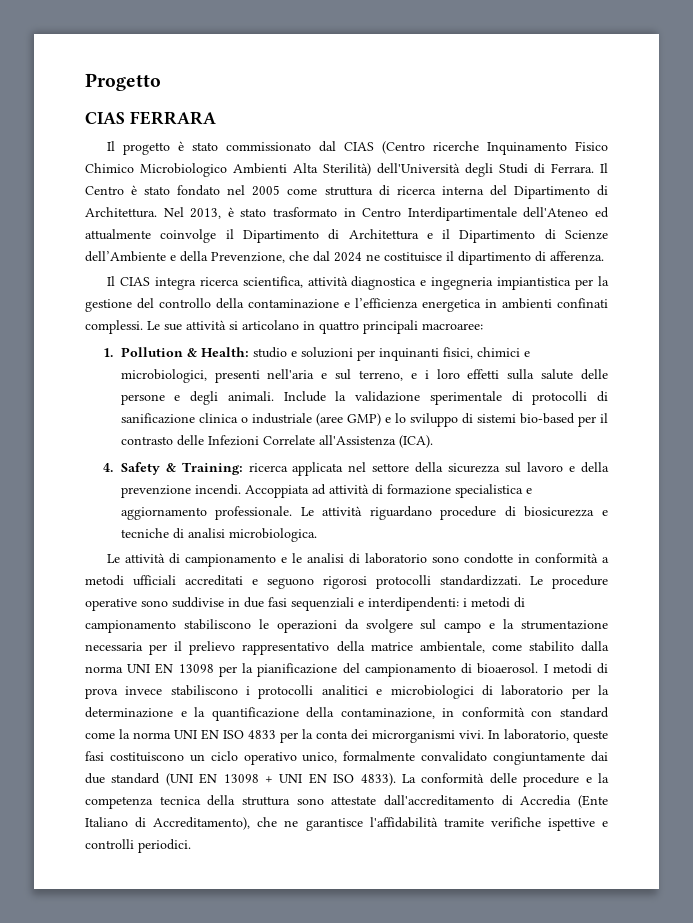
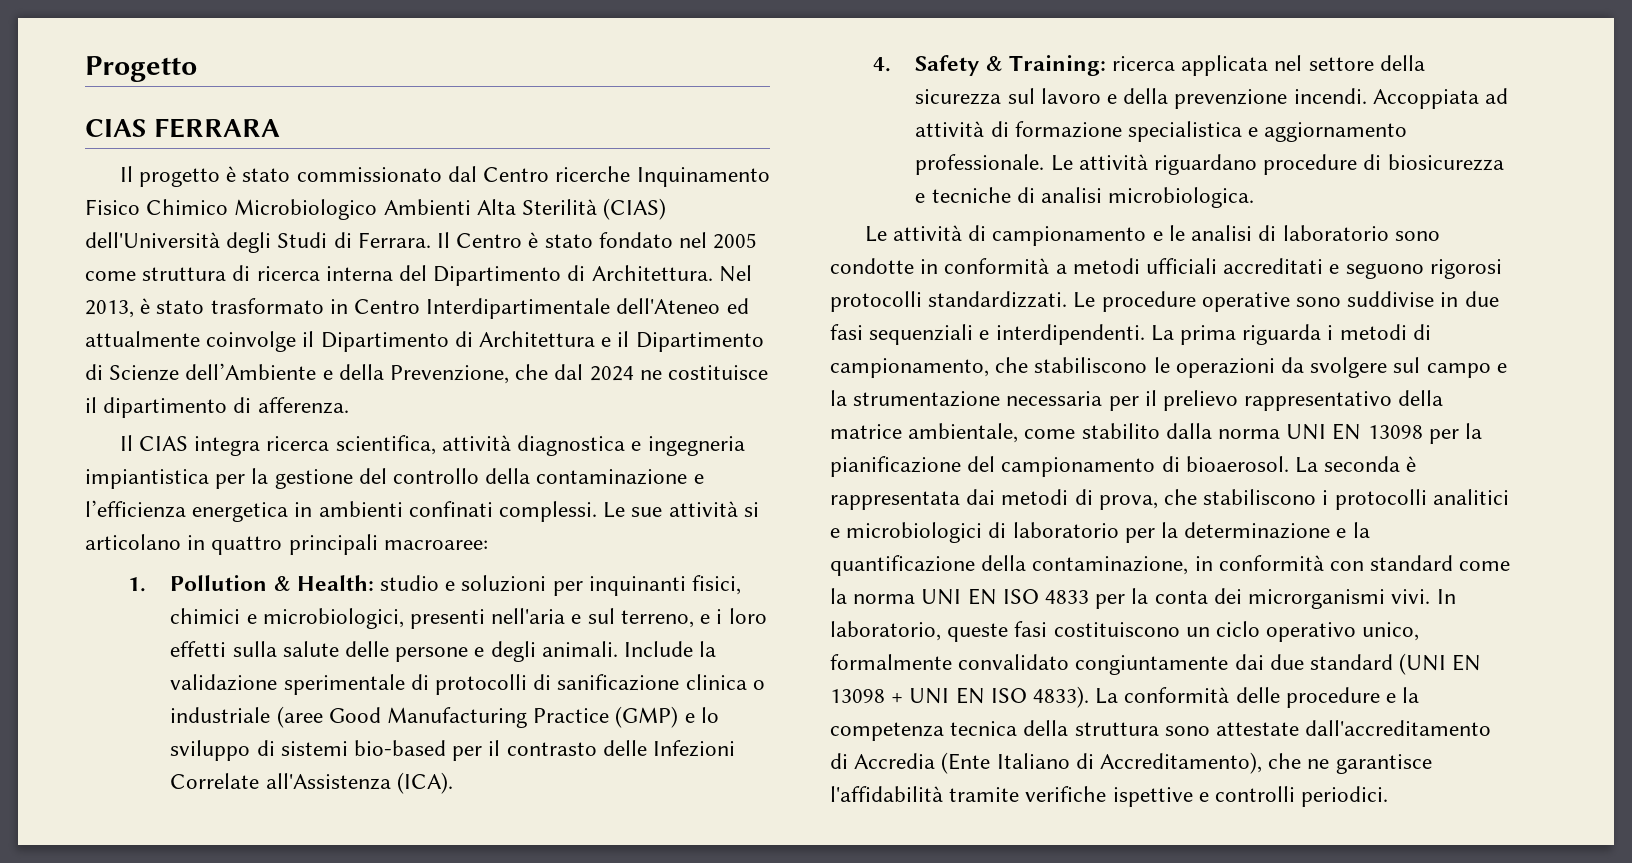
[344,141,426,154] CIAS (Centro -> [483,167,550,182] Centro
[323,163,371,176] Sterilità) -> [522,198,667,220] Sterilità (CIAS)
[346,413,381,426] GMP) -> [328,706,679,728] Good Manufacturing Practice (GMP)
[368,597,459,611] interdipendenti: -> [995,324,1322,345] interdipendenti. La prima riguarda
[85,620,176,633] campionamento -> [830,357,1029,378] campionamento, che
[543,663,608,674] [85,686,163,699] I metodi di prova invece -> [1295,456,1417,473] [830,489,1198,510] La seconda è rappresentata dai metodi di prova, che

